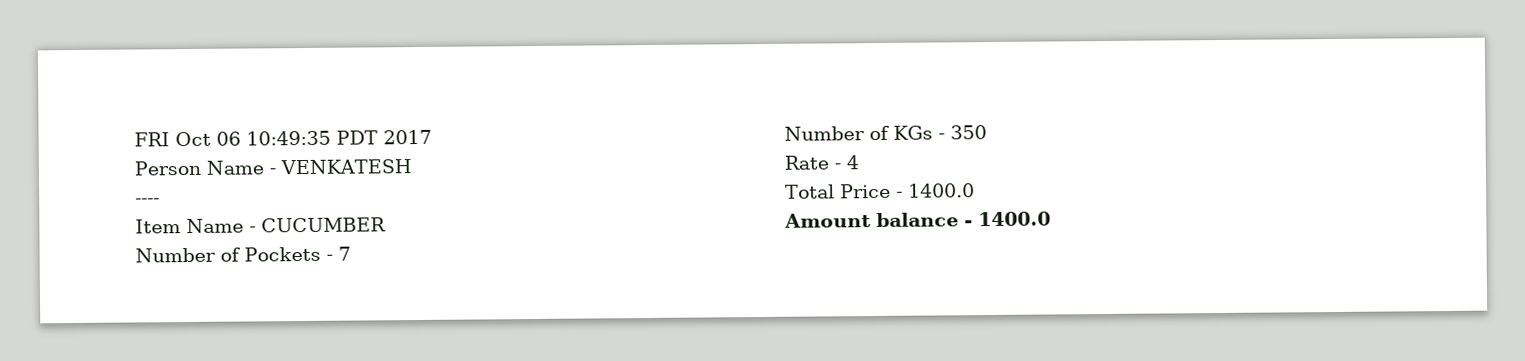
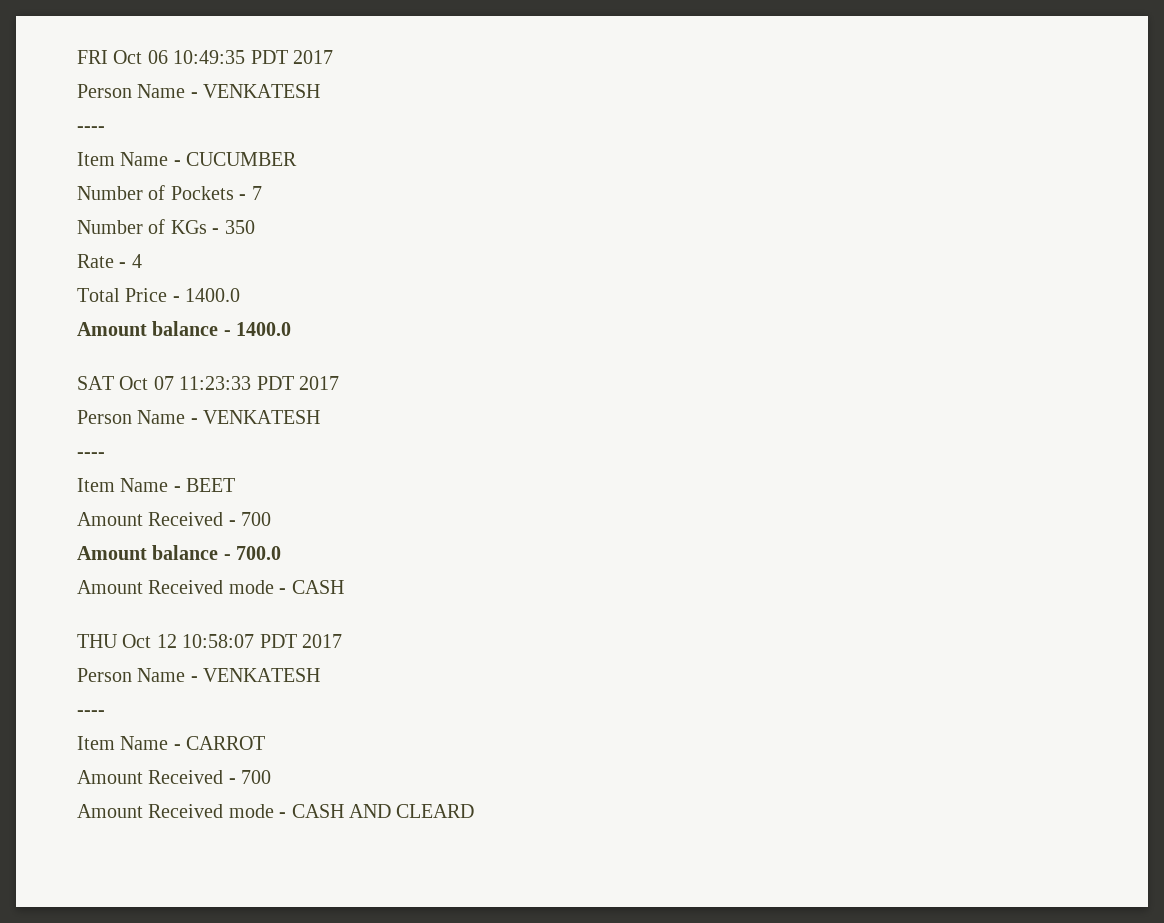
(1051, 219) none -> [77,376,339,390] [77,410,321,424] [77,452,105,458] [77,478,236,492] [77,512,272,526] [77,545,282,560] [77,580,344,594] [77,634,342,648] [77,668,321,682] [77,710,105,716] [77,736,266,750] [77,770,272,784] [77,804,475,818] // SAT Oct 07 11:23:33 PDT 2017 // Person Name - VENKATESH // ---- // Item Name - BEET // Amount Received - 700 // Amount balance - 700.0 // Amount Received mode - CASH // THU Oct 12 10:58:07 PDT 2017 // Person Name - VENKATESH // ---- // Item Name - CARROT // Amount Received - 700 // Amount Received mode - CASH AND CLEARD

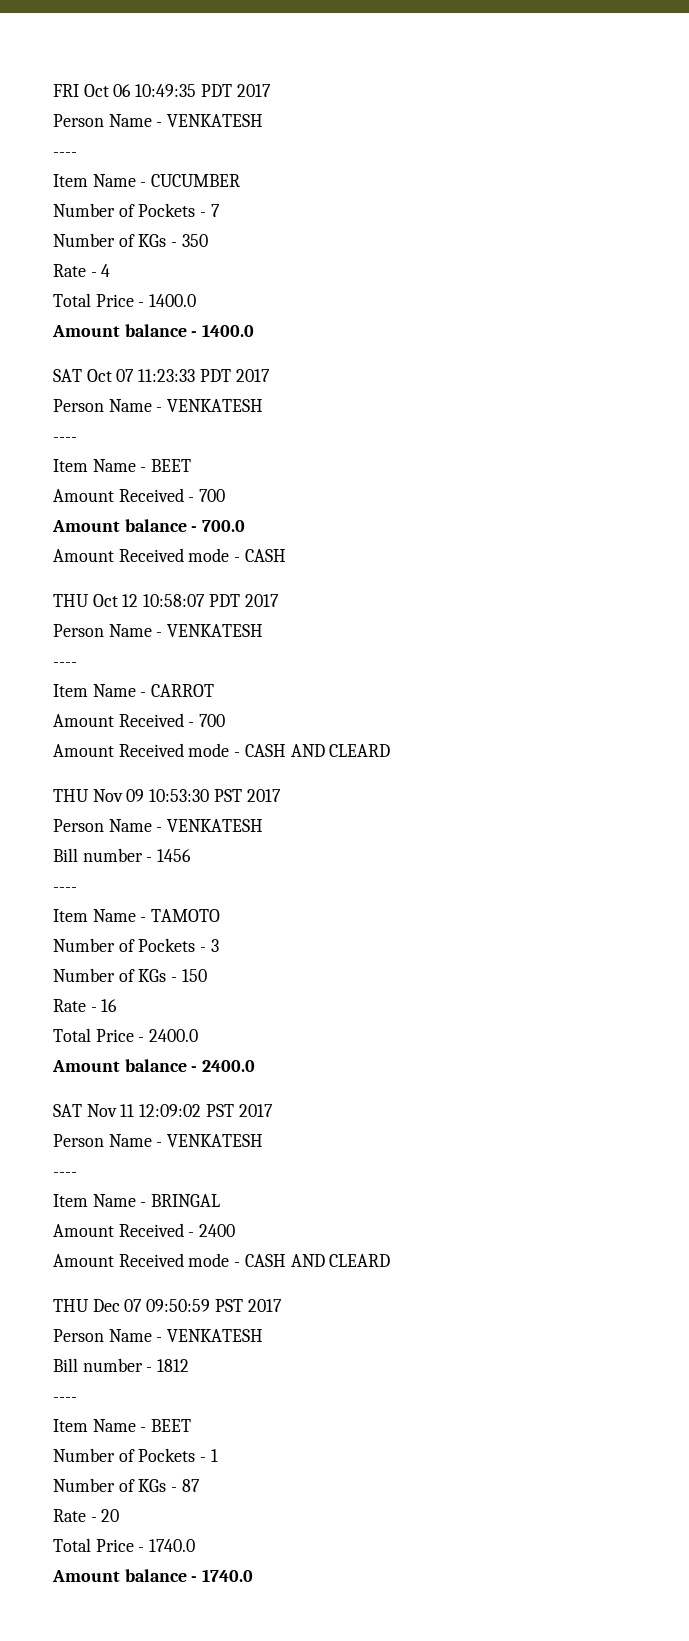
(475, 811) none -> [53,789,281,802] [53,819,264,832] [53,848,192,862] [53,887,77,892] [53,909,221,922] [53,938,219,952] [53,968,207,982] [53,999,118,1012] [53,1028,199,1042] [52,1059,256,1072] [53,1104,273,1117] [53,1134,264,1147] [53,1172,77,1177] [53,1194,221,1207] [53,1223,236,1237] [53,1253,391,1267] [53,1299,282,1312] [53,1329,264,1342] [53,1358,190,1372] [53,1397,77,1402] [53,1419,192,1432] [53,1448,218,1462] [53,1478,200,1492] [53,1509,120,1522] [53,1538,196,1552] [52,1569,254,1582] // THU Nov 09 10:53:30 PST 2017 // Person Name - VENKATESH // Bill number - 1456 // ---- // Item Name - TAMOTO // Number of Pockets - 3 // Number of KGs - 150 // Rate - 16 // Total Price - 2400.0 // Amount balance - 2400.0 // SAT Nov 11 12:09:02 PST 2017 // Person Name - VENKATESH // ---- // Item Name - BRINGAL // Amount Received - 2400 // Amount Received mode - CASH AND CLEARD // THU Dec 07 09:50:59 PST 2017 // Person Name - VENKATESH // Bill number - 1812 // ---- // Item Name - BEET // Number of Pockets - 1 // Number of KGs - 87 // Rate - 20 // Total Price - 1740.0 // Amount balance - 1740.0

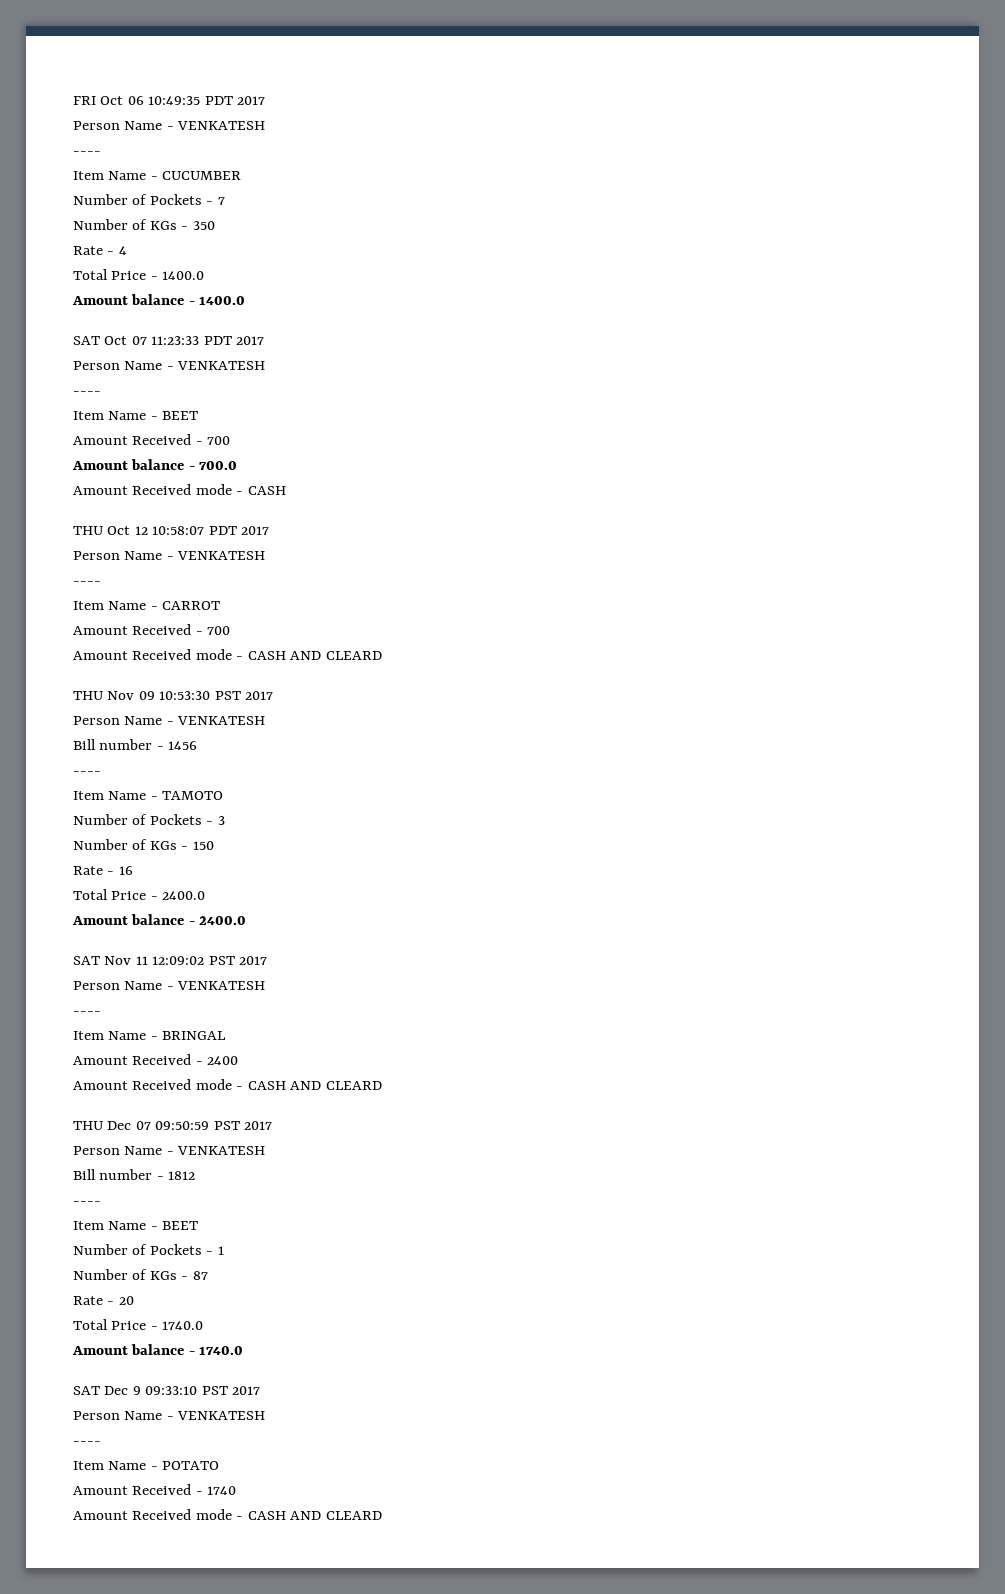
(254, 1575) none -> [73,1386,261,1395] [73,1411,266,1420] [73,1441,101,1445] [73,1461,220,1470] [73,1484,237,1495] [73,1509,382,1520] // SAT Dec 9 09:33:10 PST 2017 // Person Name - VENKATESH // ---- // Item Name - POTATO // Amount Received - 1740 // Amount Received mode - CASH AND CLEARD

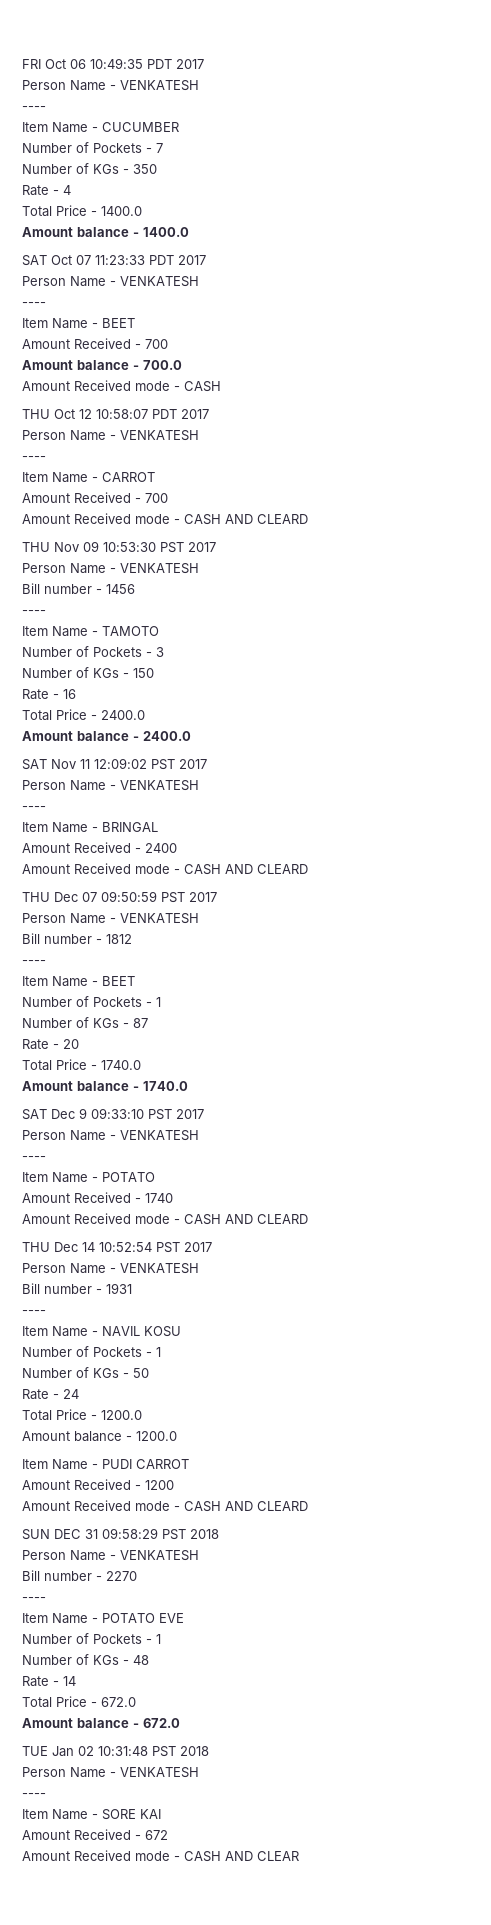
(382, 1515) none -> [22,1242,212,1253] [22,1263,199,1274] [22,1283,132,1294] [22,1310,46,1315] [22,1326,181,1337] [22,1346,161,1357] [22,1367,149,1378] [22,1389,79,1400] [22,1409,142,1421] [22,1431,177,1442] [22,1459,189,1470] [22,1479,174,1490] [22,1500,308,1512] [22,1528,219,1540] [22,1550,199,1561] [22,1570,137,1581] [22,1597,46,1602] [22,1613,184,1624] [22,1633,161,1644] [22,1654,149,1665] [22,1676,76,1687] [22,1696,136,1708] [22,1718,180,1728] [22,1746,209,1757] [22,1767,199,1778] [22,1793,46,1798] [22,1809,161,1820] [22,1829,168,1840] [22,1850,299,1862] // THU Dec 14 10:52:54 PST 2017 // Person Name - VENKATESH // Bill number - 1931 // ---- // Item Name - NAVIL KOSU // Number of Pockets - 1 // Number of KGs - 50 // Rate - 24 // Total Price - 1200.0 // Amount balance - 1200.0 // Item Name - PUDI CARROT // Amount Received - 1200 // Amount Received mode - CASH AND CLEARD // SUN DEC 31 09:58:29 PST 2018 // Person Name - VENKATESH // Bill number - 2270 // ---- // Item Name - POTATO EVE // Number of Pockets - 1 // Number of KGs - 48 // Rate - 14 // Total Price - 672.0 // Amount balance - 672.0 // TUE Jan 02 10:31:48 PST 2018 // Person Name - VENKATESH // ---- // Item Name - SORE KAI // Amount Received - 672 // Amount Received mode - CASH AND CLEAR

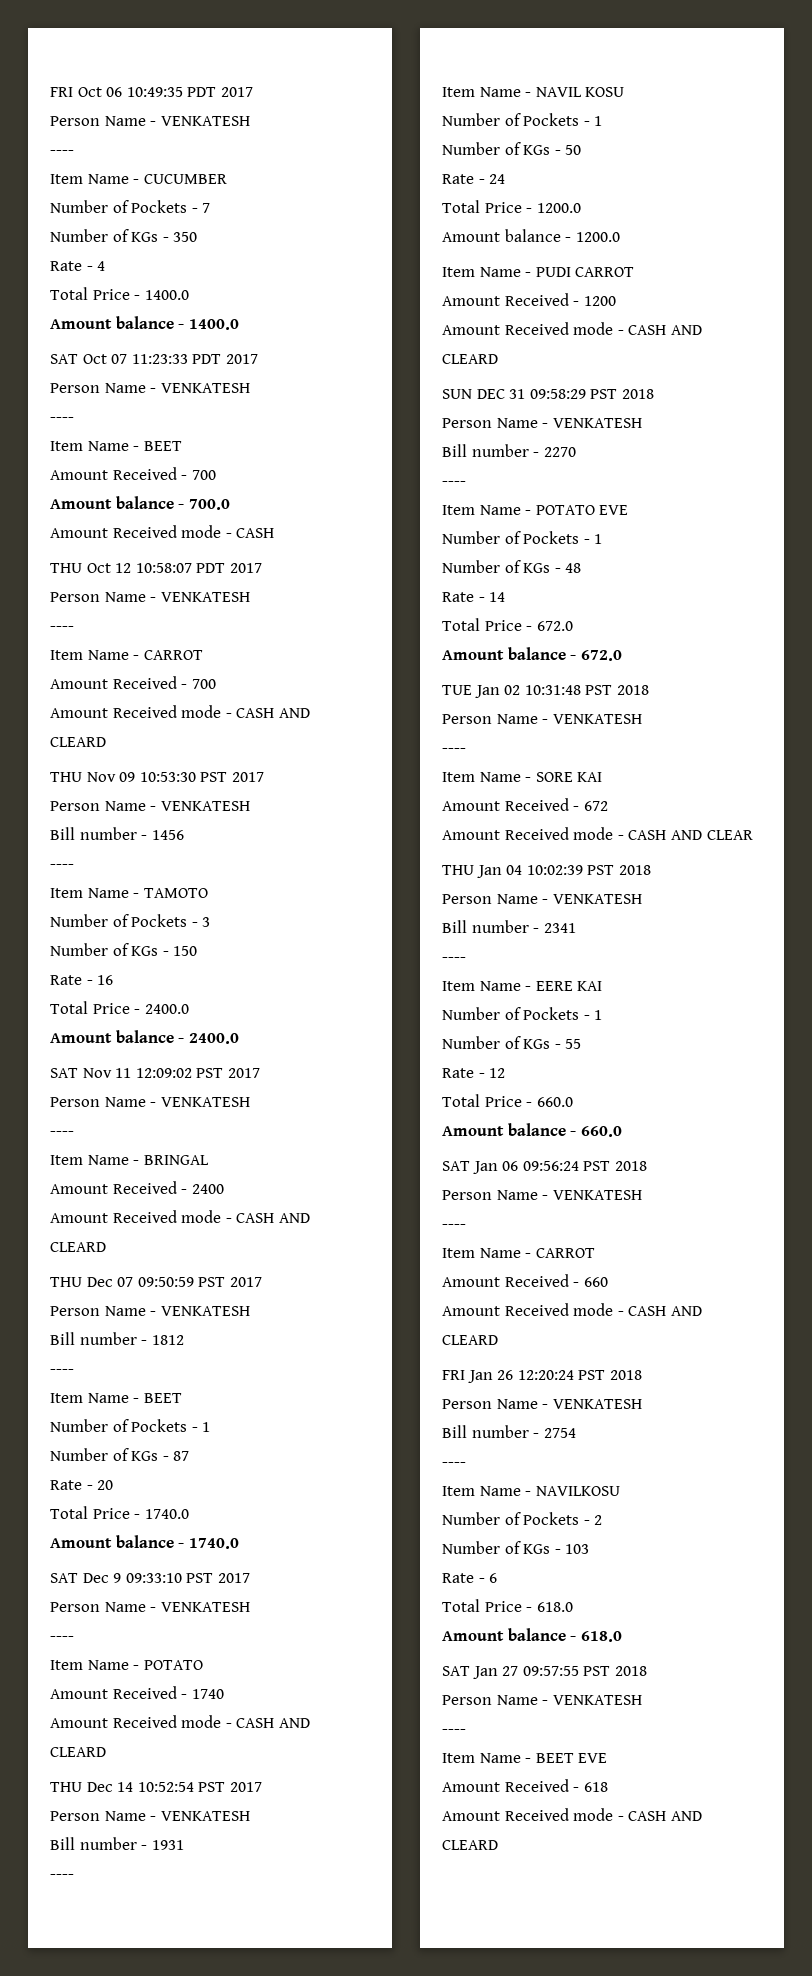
(299, 1856) none -> [442,865,651,878] [442,894,642,904] [442,920,576,933] [442,957,466,962] [442,981,603,991] [442,1007,603,1020] [442,1036,582,1049] [442,1068,506,1078] [442,1094,573,1107] [442,1123,622,1137] [442,1161,647,1174] [442,1190,642,1200] [442,1224,466,1229] [442,1248,595,1258] [442,1274,608,1287] [442,1303,702,1316] [442,1335,498,1345] [442,1370,642,1383] [442,1399,642,1409] [442,1425,576,1438] [442,1462,466,1467] [442,1486,620,1496] [442,1512,603,1525] [442,1541,590,1554] [442,1573,498,1583] [442,1599,573,1612] [442,1628,622,1642] [442,1666,647,1679] [442,1695,642,1705] [442,1729,466,1734] [442,1753,608,1763] [442,1779,608,1792] [442,1808,702,1821] [442,1840,498,1850] // THU Jan 04 10:02:39 PST 2018 // Person Name - VENKATESH // Bill number - 2341 // ---- // Item Name - EERE KAI // Number of Pockets - 1 // Number of KGs - 55 // Rate - 12 // Total Price - 660.0 // Amount balance - 660.0 // SAT Jan 06 09:56:24 PST 2018 // Person Name - VENKATESH // ---- // Item Name - CARROT // Amount Received - 660 // Amount Received mode - CASH AND CLEARD // FRI Jan 26 12:20:24 PST 2018 // Person Name - VENKATESH // Bill number - 2754 // ---- // Item Name - NAVILKOSU // Number of Pockets - 2 // Number of KGs - 103 // Rate - 6 // Total Price - 618.0 // Amount balance - 618.0 // SAT Jan 27 09:57:55 PST 2018 // Person Name - VENKATESH // ---- // Item Name - BEET EVE // Amount Received - 618 // Amount Received mode - CASH AND CLEARD

